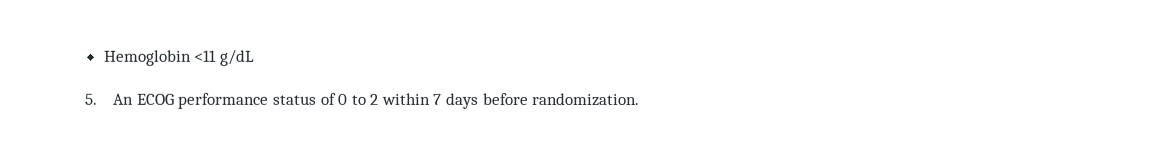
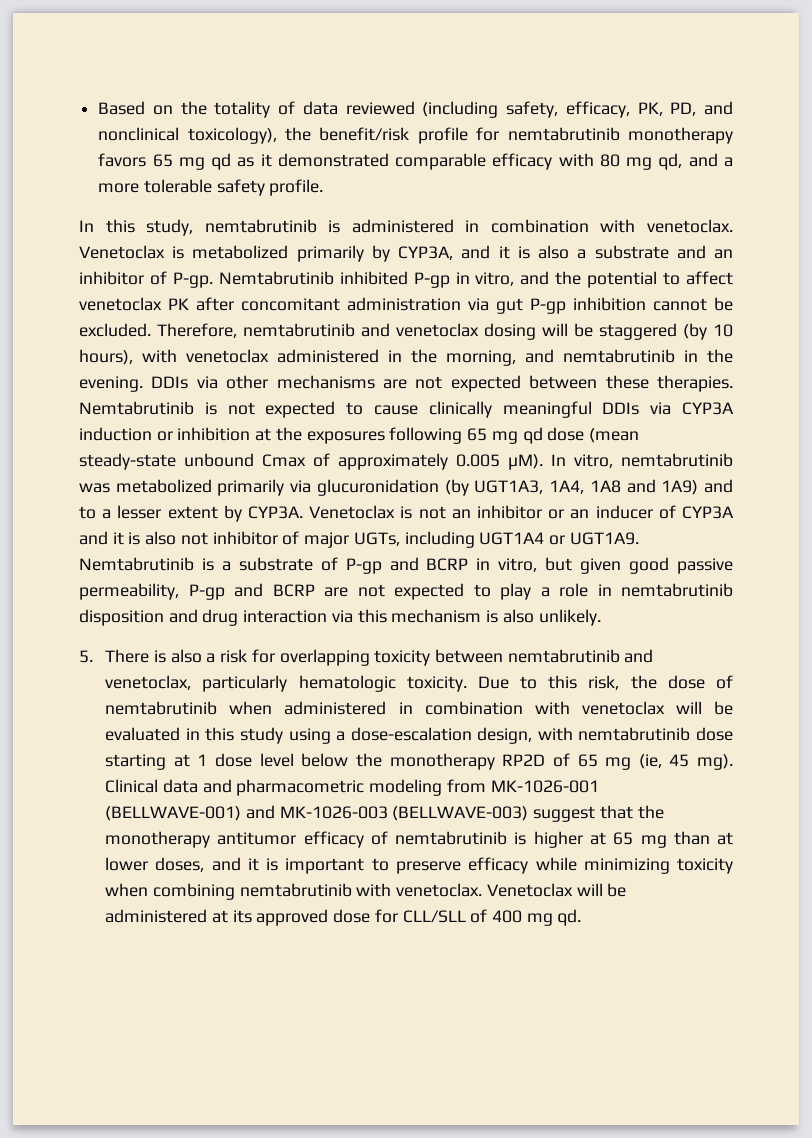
[103,49,255,66] [84,92,640,109] Hemoglobin <11 g/dL // 5. An ECOG performance status of 0 to 2 within 7 days before randomization. -> [98,101,733,118] [98,127,734,144] [98,153,733,170] [98,179,324,196] [79,219,733,236] [79,245,734,262] [79,271,733,288] [79,297,733,314] [79,323,733,340] [79,349,733,366] [79,375,733,392] [79,401,734,418] [79,427,639,444] [79,453,733,470] [79,479,734,496] [79,505,734,522] [79,531,639,548] [79,557,733,574] [79,583,733,600] [79,609,601,626] [79,649,654,666] [105,675,734,692] [105,701,733,715] [105,727,733,744] [105,753,734,770] [105,779,599,796] [105,805,664,822] [105,831,734,848] [105,857,734,874] [105,883,627,900] [105,909,582,926] Based on the totality of data reviewed (including safety, efficacy, PK, PD, and nonclinical toxicology), the benefit/risk profile for nemtabrutinib monotherapy favors 65 mg qd as it demonstrated comparable efficacy with 80 mg qd, and a more tolerable safety profile. // In this study, nemtabrutinib is administered in combination with venetoclax. Venetoclax is metabolized primarily by CYP3A, and it is also a substrate and an inhibitor of P-gp. Nemtabrutinib inhibited P-gp in vitro, and the potential to affect venetoclax PK after concomitant administration via gut P-gp inhibition cannot be excluded. Therefore, nemtabrutinib and venetoclax dosing will be staggered (by 10 hours), with venetoclax administered in the morning, and nemtabrutinib in the evening. DDIs via other mechanisms are not expected between these therapies. Nemtabrutinib is not expected to cause clinically meaningful DDIs via CYP3A induction or inhibition at the exposures following 65 mg qd dose (mean steady-state unbound Cmax of approximately 0.005 µM). In vitro, nemtabrutinib was metabolized primarily via glucuronidation (by UGT1A3, 1A4, 1A8 and 1A9) and to a lesser extent by CYP3A. Venetoclax is not an inhibitor or an inducer of CYP3A and it is also not inhibitor of major UGTs, including UGT1A4 or UGT1A9. Nemtabrutinib is a substrate of P-gp and BCRP in vitro, but given good passive permeability, P-gp and BCRP are not expected to play a role in nemtabrutinib disposition and drug interaction via this mechanism is also unlikely. // 5. There is also a risk for overlapping toxicity between nemtabrutinib and venetoclax, particularly hematologic toxicity. Due to this risk, the dose of nemtabrutinib when administered in combination with venetoclax will be evaluated in this study using a dose-escalation design, with nemtabrutinib dose starting at 1 dose level below the monotherapy RP2D of 65 mg (ie, 45 mg). Clinical data and pharmacometric modeling from MK-1026-001 (BELLWAVE-001) and MK-1026-003 (BELLWAVE-003) suggest that the monotherapy antitumor efficacy of nemtabrutinib is higher at 65 mg than at lower doses, and it is important to preserve efficacy while minimizing toxicity when combining nemtabrutinib with venetoclax. Venetoclax will be administered at its approved dose for CLL/SLL of 400 mg qd.

